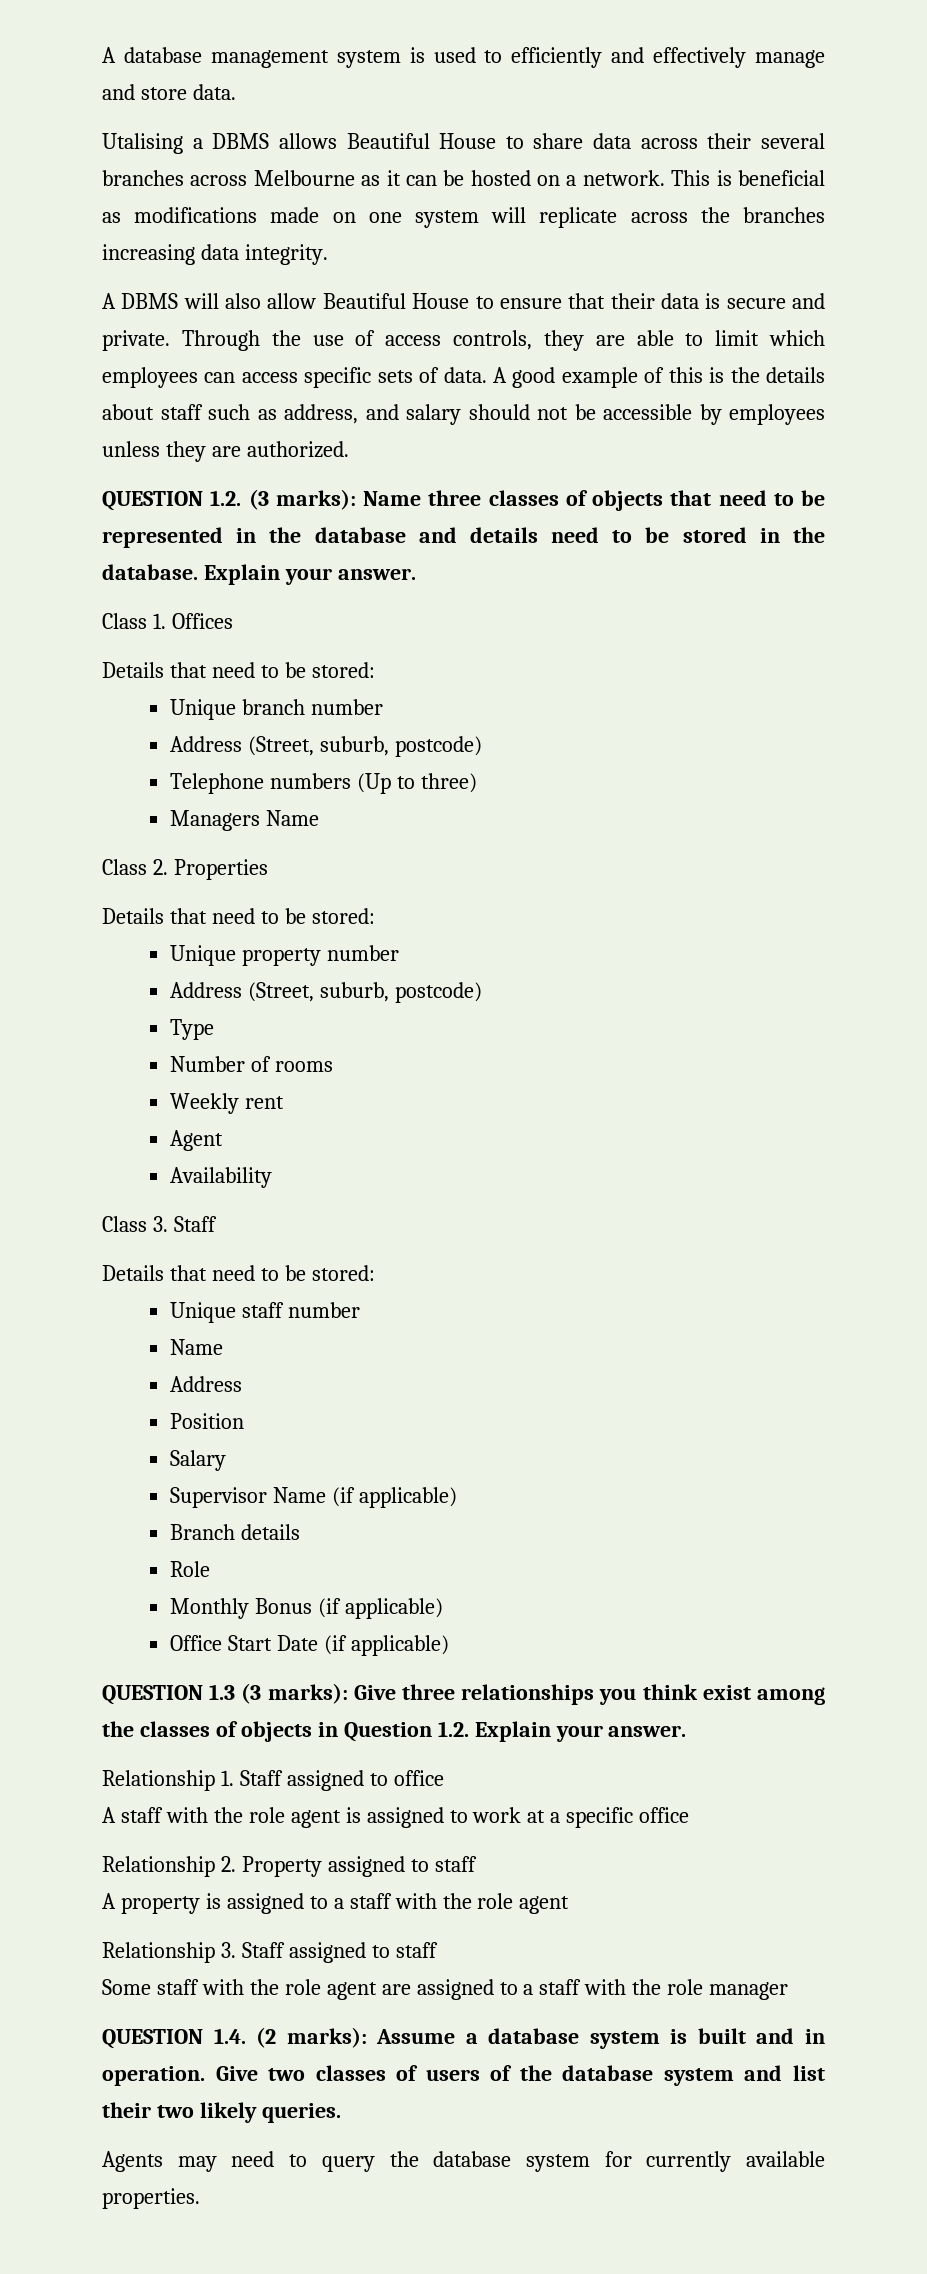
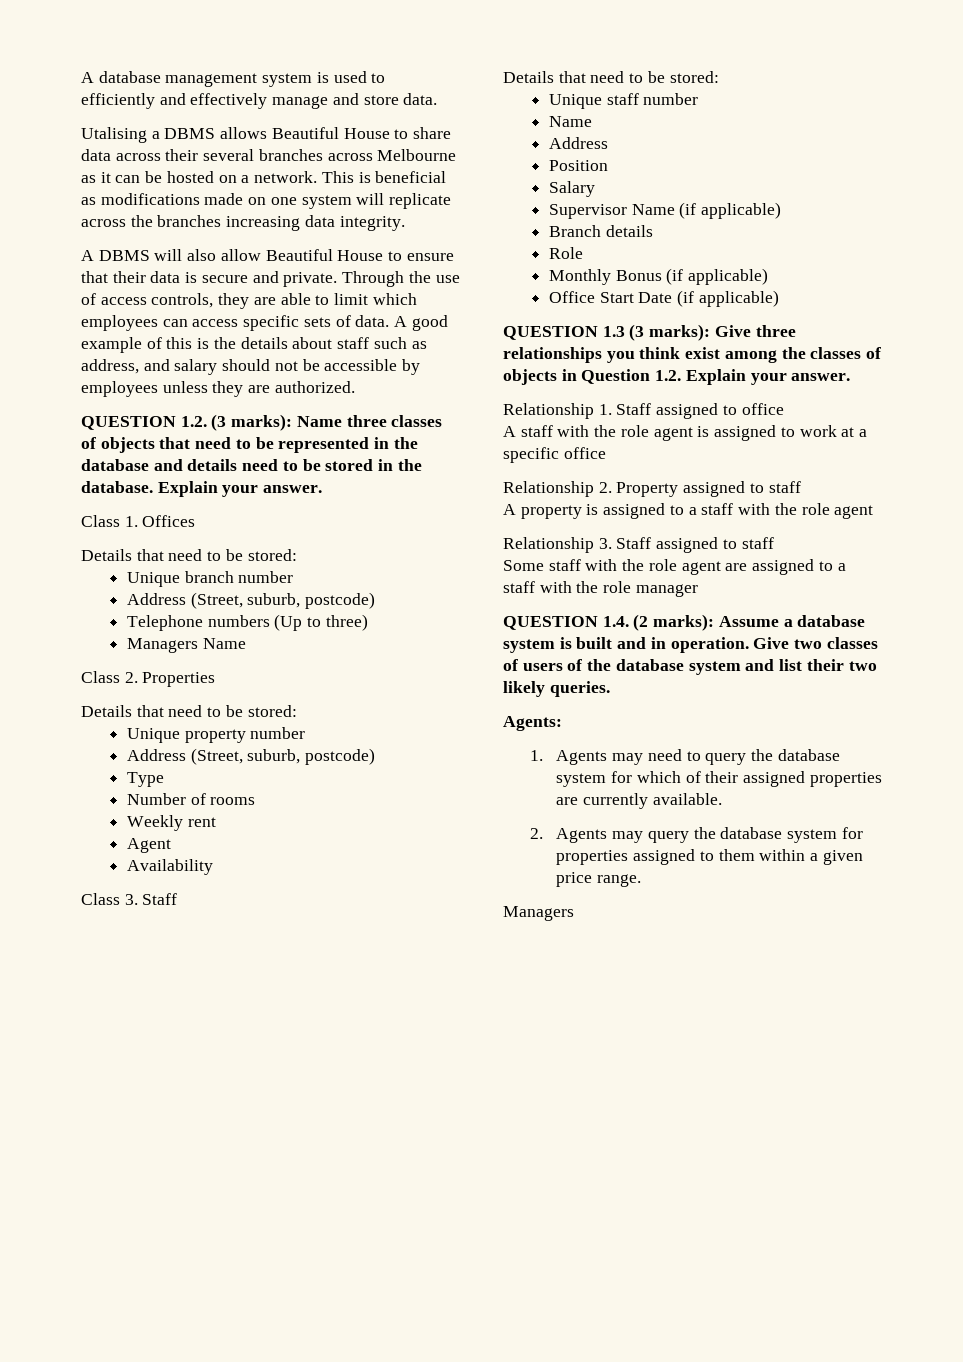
(341, 2113) none -> [503,716,562,731] [529,750,543,761] Agents: // 1.
[646,2151,825,2172] [102,2188,200,2209] currently available properties. -> [636,771,882,787] [556,793,722,809] [529,827,863,843] [556,849,863,865] [556,872,642,887] [503,906,574,921] which of their assigned properties are currently available. // 2. Agents may query the database system for properties assigned to them within a given price range. // Managers

